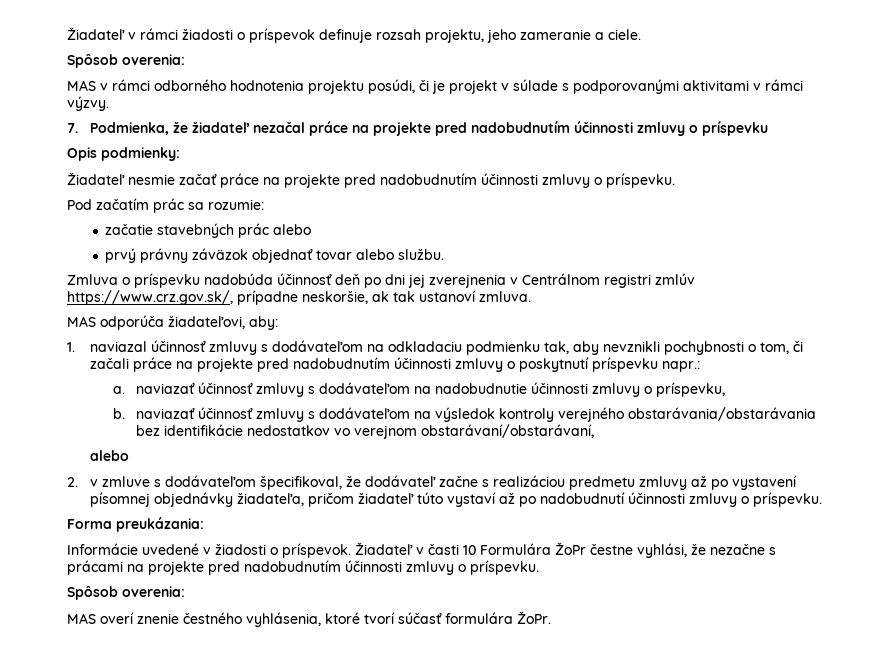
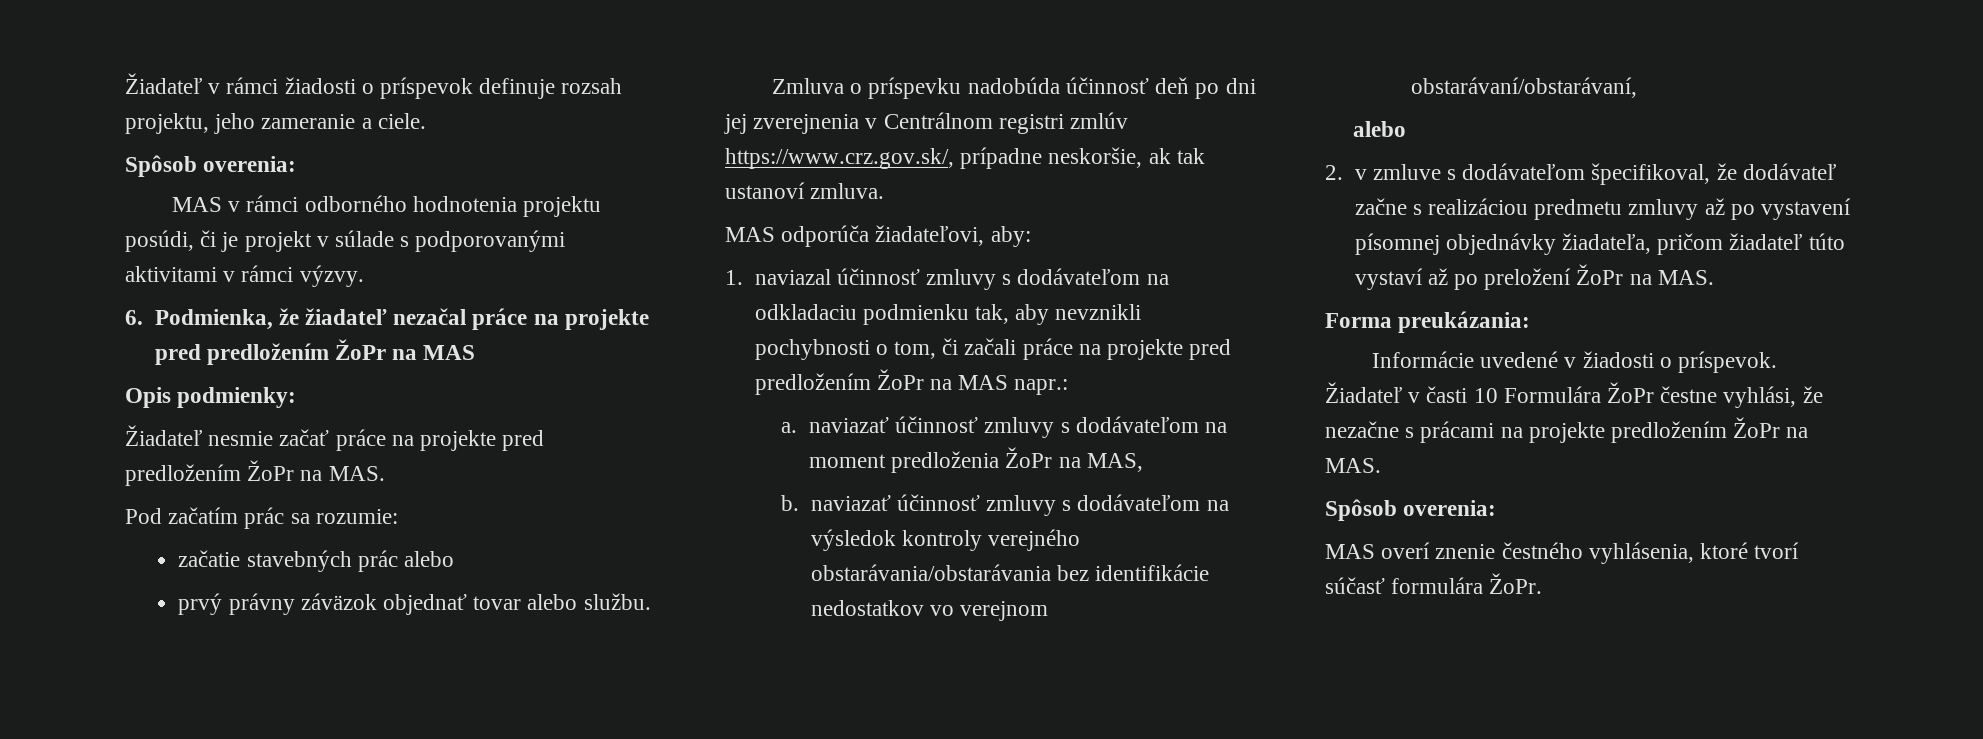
[67,123,78,133] 7. -> [125,310,143,325] 6.
[470,121,768,136] nadobudnutím účinnosti zmluvy o príspevku -> [206,339,476,365] predložením ŽoPr na MAS
[380,173,675,188] nadobudnutím účinnosti zmluvy o príspevku. -> [125,460,385,486] predložením ŽoPr na MAS.
[292,357,658,372] nadobudnutím účinnosti zmluvy o poskytnutí príspevku -> [754,369,1009,395] predložením ŽoPr na MAS
[434,382,725,397] nadobudnutie účinnosti zmluvy o príspevku, -> [809,447,1143,473] moment predloženia ŽoPr na MAS,
[539,492,822,507] nadobudnutí účinnosti zmluvy o príspevku. -> [1484,264,1714,290] preložení ŽoPr na MAS.
[208,560,539,575] pred nadobudnutím účinnosti zmluvy o príspevku. -> [1611,417,1809,443] [1325,458,1381,473] predložením ŽoPr na MAS.

